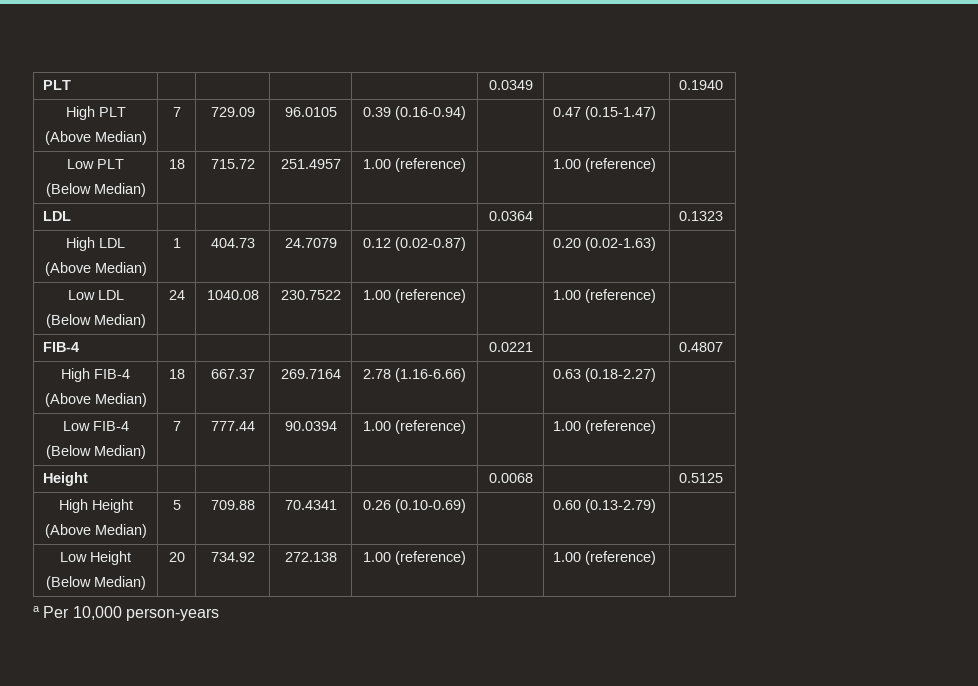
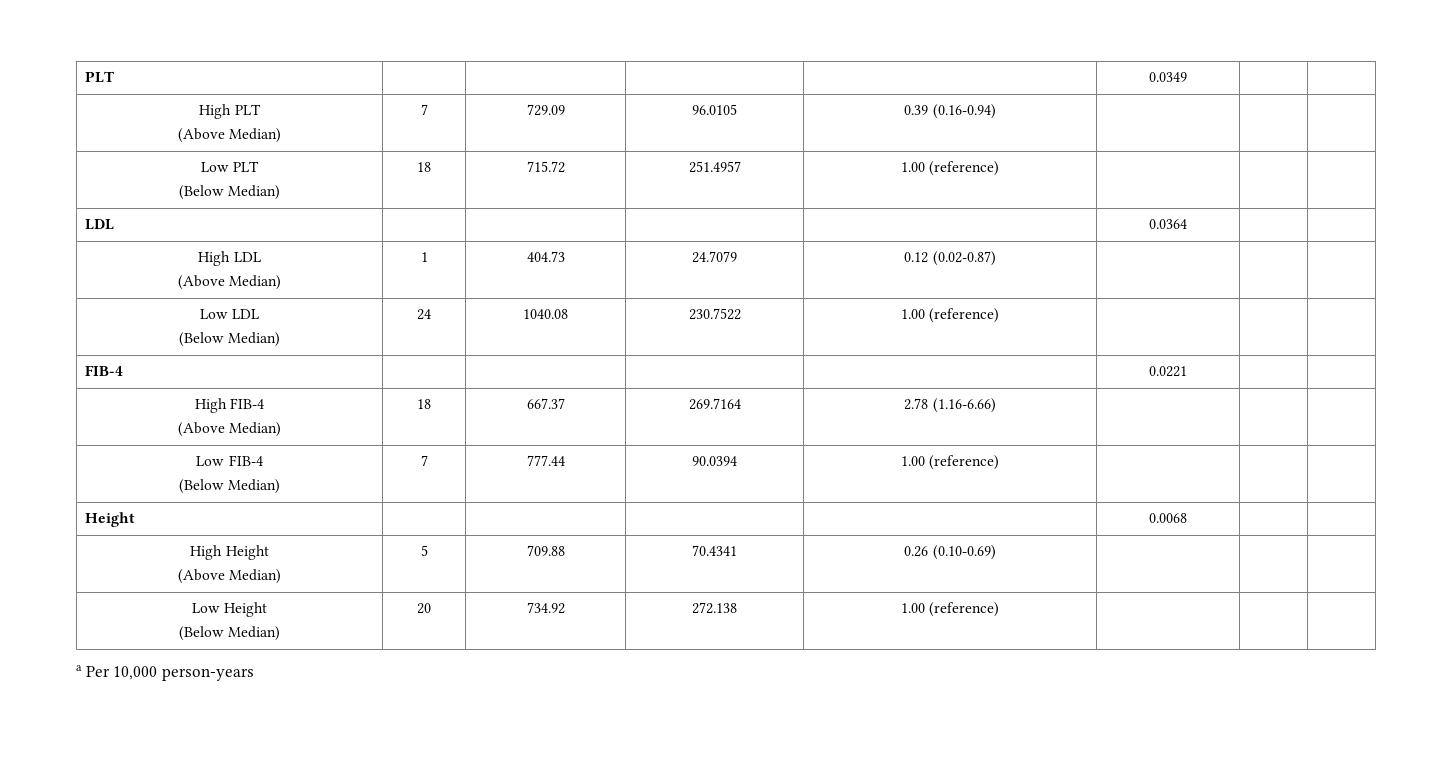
[679,80,724,90] 0.1940 -> (1187, 77) none
[553,106,657,120] 0.47 (0.15-1.47) -> (996, 111) none
[553,158,657,172] 1.00 (reference) -> (1000, 168) none
[679,211,724,221] 0.1323 -> (1187, 224) none
[553,237,657,251] 0.20 (0.02-1.63) -> (996, 258) none
[553,289,657,303] 1.00 (reference) -> (1000, 315) none
[679,342,724,352] 0.4807 -> (1187, 371) none
[553,368,657,382] 0.63 (0.18-2.27) -> (996, 405) none
[553,420,657,434] 1.00 (reference) -> (1000, 462) none
[679,473,724,483] 0.5125 -> (1187, 518) none
[553,499,657,513] 0.60 (0.13-2.79) -> (996, 552) none
[553,551,657,565] 1.00 (reference) -> (1000, 609) none

